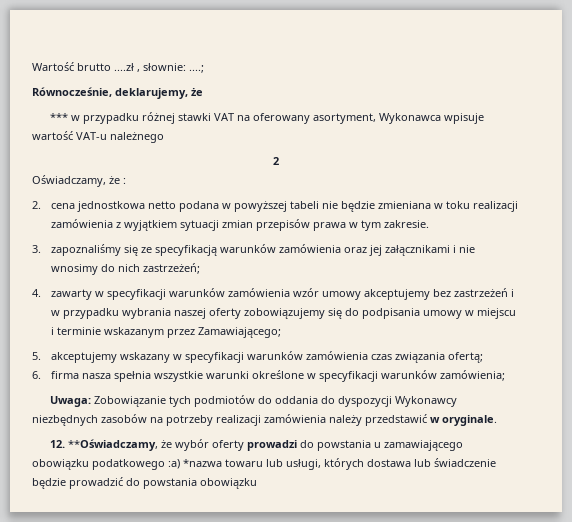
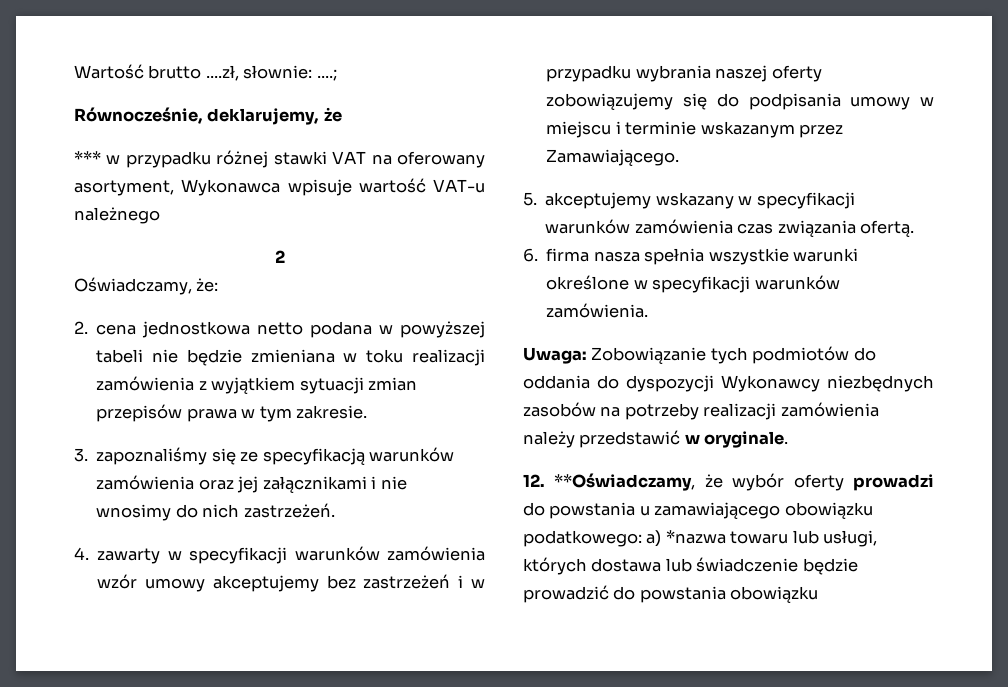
[114,63,140,72] ....zł , -> [205,65,239,81] ....zł,
[109,176,126,184] że : -> [196,278,219,292] że:
[143,263,201,274] zastrzeżeń; -> [243,503,335,518] zastrzeżeń.
[198,327,282,338] Zamawiającego; -> [546,149,680,166] Zamawiającego.
[448,352,484,363] ofertą; -> [860,220,915,237] ofertą.
[440,370,506,381] zamówienia; -> [546,303,649,318] zamówienia.
[92,459,180,470] podatkowego :a) -> [523,530,662,547] podatkowego: a)

